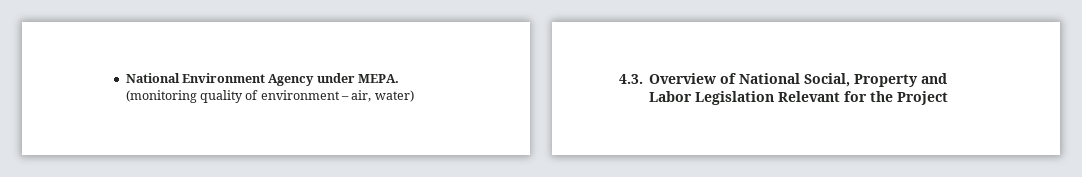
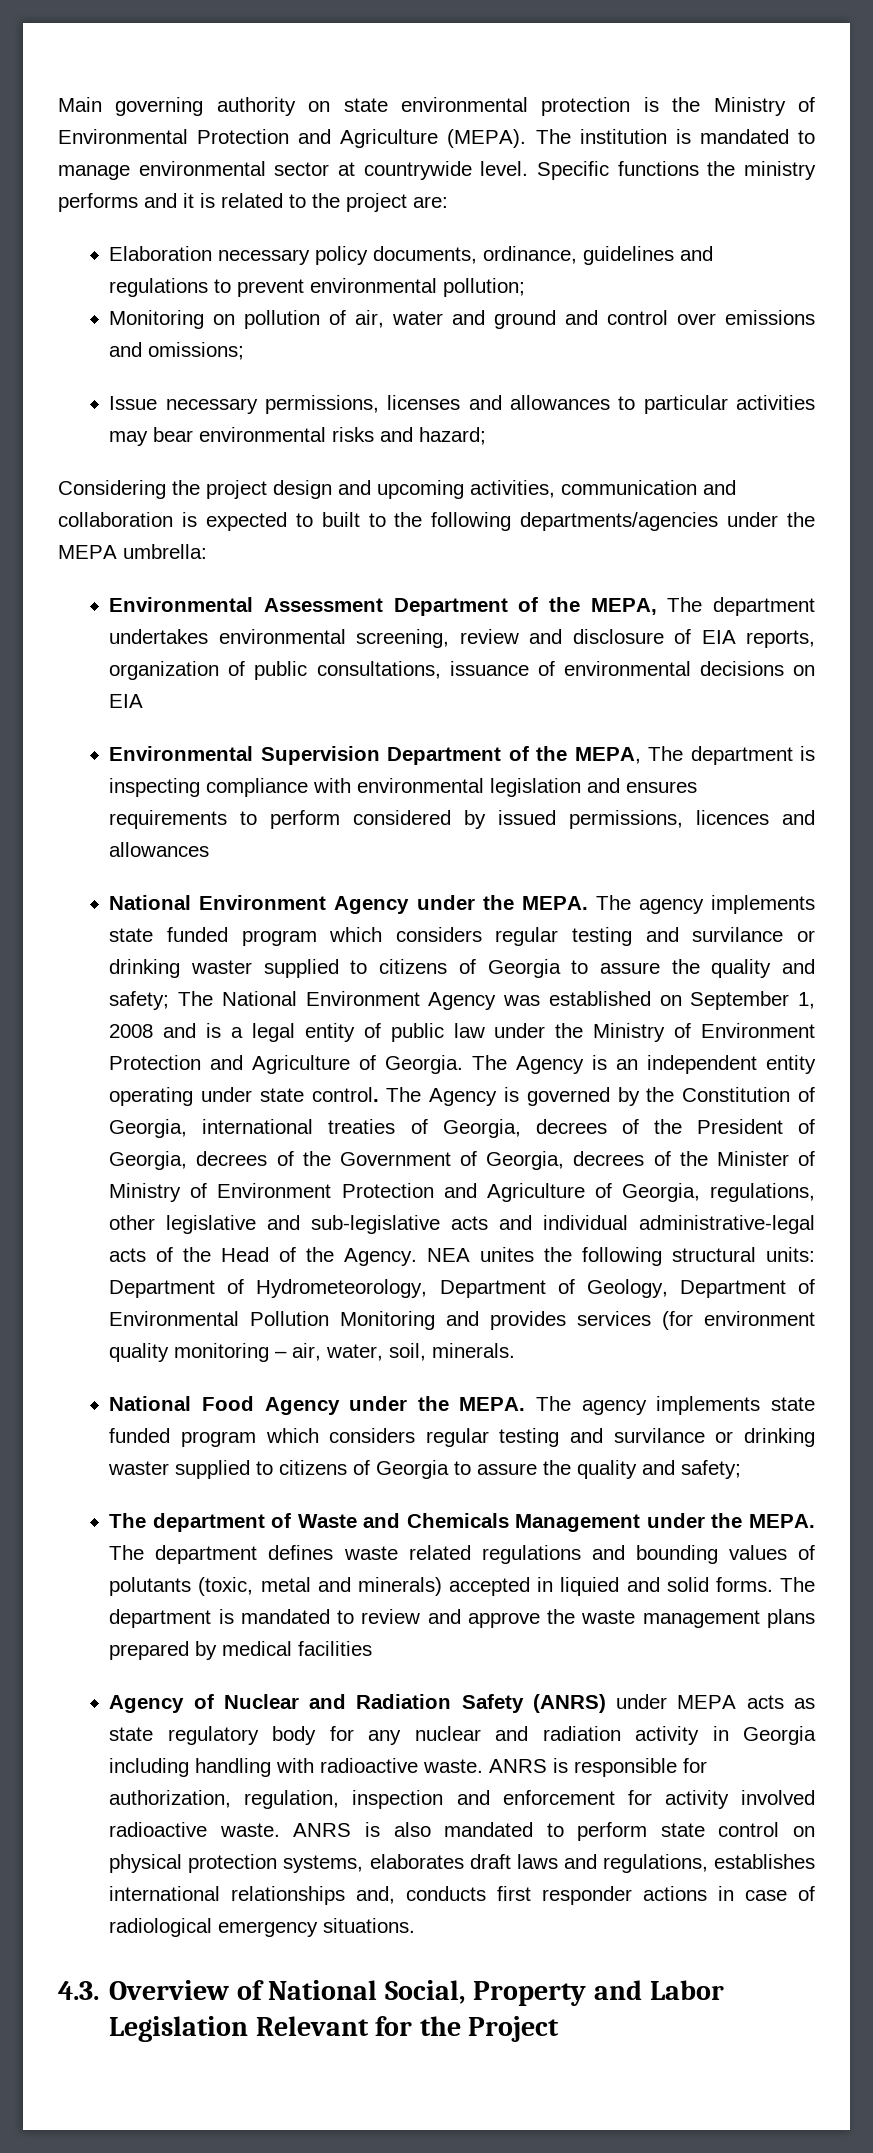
[125,73,400,86] [125,90,414,103] National Environment Agency under MEPA. (monitoring quality of environment – air, water) -> [58,97,815,116] [58,129,815,148] [58,161,816,180] [58,193,448,212] [109,246,714,265] [109,278,526,297] [109,310,816,329] [109,342,245,360] [109,395,815,414] [109,427,487,446] [58,480,736,499] [58,512,815,531] [58,544,207,559] [109,597,815,616] [109,629,815,648] [109,661,815,680] [109,694,144,708] [109,746,815,765] [109,778,698,797] [109,810,815,829] [109,842,210,857] [109,895,815,914] [109,927,815,946] [109,959,816,978] [109,991,816,1010] [109,1023,816,1042] [109,1055,817,1074] [109,1087,815,1106] [109,1119,815,1138] [109,1151,815,1170] [109,1183,815,1202] [109,1215,816,1234] [109,1247,816,1266] [109,1279,815,1298] [109,1311,816,1330] [109,1343,516,1362] [109,1396,815,1415] [109,1428,815,1447] [108,1460,742,1479] [109,1513,815,1532] [109,1545,815,1564] [109,1577,815,1596] [109,1609,816,1628] [109,1641,373,1660] [109,1694,815,1713] [109,1726,817,1745] [109,1758,708,1777] [109,1790,815,1809] [109,1822,815,1841] [109,1854,815,1873] [109,1886,815,1905] [109,1918,416,1937] Main governing authority on state environmental protection is the Ministry of Environmental Protection and Agriculture (MEPA). The institution is mandated to manage environmental sector at countrywide level. Specific functions the ministry performs and it is related to the project are: // Elaboration necessary policy documents, ordinance, guidelines and regulations to prevent environmental pollution; // Monitoring on pollution of air, water and ground and control over emissions and omissions; // Issue necessary permissions, licenses and allowances to particular activities may bear environmental risks and hazard; // Considering the project design and upcoming activities, communication and collaboration is expected to built to the following departments/agencies under the MEPA umbrella: // Environmental Assessment Department of the MEPA, The department undertakes environmental screening, review and disclosure of EIA reports, organization of public consultations, issuance of environmental decisions on EIA // Environmental Supervision Department of the MEPA, The department is inspecting compliance with environmental legislation and ensures requirements to perform considered by issued permissions, licences and allowances // National Environment Agency under the MEPA. The agency implements state funded program which considers regular testing and survilance or drinking waster supplied to citizens of Georgia to assure the quality and safety; The National Environment Agency was established on September 1, 2008 and is a legal entity of public law under the Ministry of Environment Protection and Agriculture of Georgia. The Agency is an independent entity operating under state control. The Agency is governed by the Constitution of Georgia, international treaties of Georgia, decrees of the President of Georgia, decrees of the Government of Georgia, decrees of the Minister of Ministry of Environment Protection and Agriculture of Georgia, regulations, other legislative and sub-legislative acts and individual administrative-legal acts of the Head of the Agency. NEA unites the following structural units: Department of Hydrometeorology, Department of Geology, Department of Environmental Pollution Monitoring and provides services (for environment quality monitoring – air, water, soil, minerals. // National Food Agency under the MEPA. The agency implements state funded program which considers regular testing and survilance or drinking waster supplied to citizens of Georgia to assure the quality and safety; // The department of Waste and Chemicals Management under the MEPA. The department defines waste related regulations and bounding values of polutants (toxic, metal and minerals) accepted in liquied and solid forms. The department is mandated to review and approve the waste management plans prepared by medical facilities // Agency of Nuclear and Radiation Safety (ANRS) under MEPA acts as state regulatory body for any nuclear and radiation activity in Georgia including handling with radioactive waste. ANRS is responsible for authorization, regulation, inspection and enforcement for activity involved radioactive waste. ANRS is also mandated to perform state control on physical protection systems, elaborates draft laws and regulations, establishes international relationships and, conducts first responder actions in case of radiological emergency situations.

